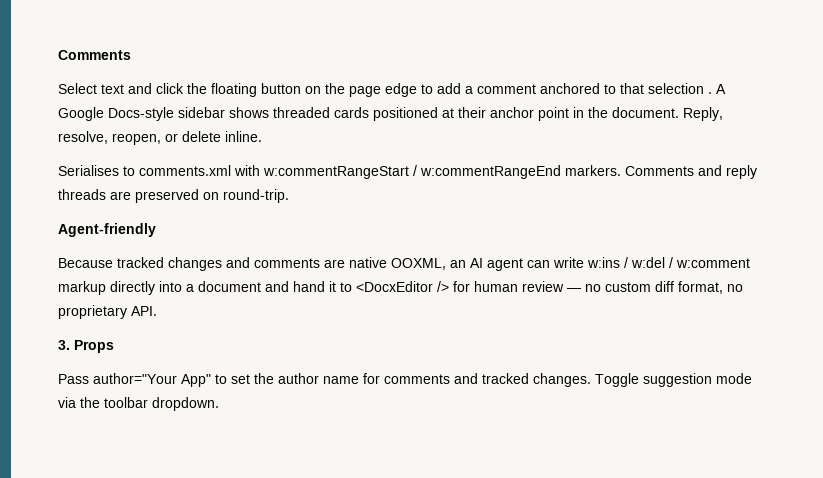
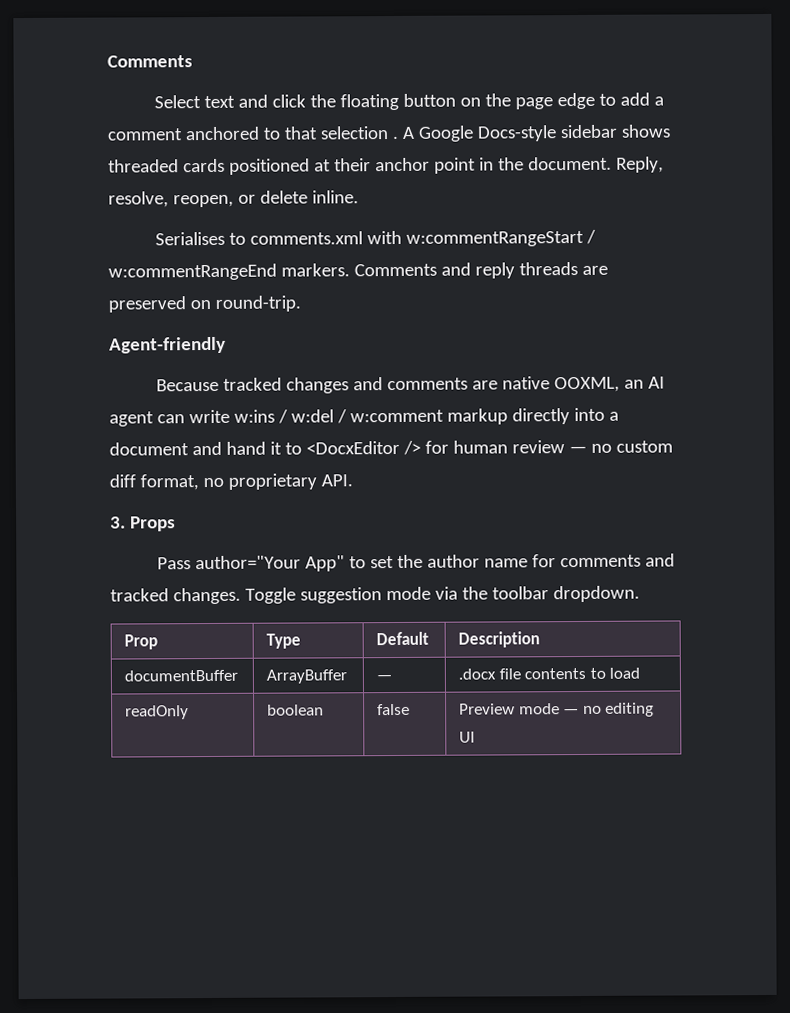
(219, 404) none -> [124,634,159,650] [266,633,302,649] [376,631,430,646] [458,631,541,648] [124,669,239,682] [266,669,348,684] [376,675,393,681] [458,667,641,680] [125,705,190,720] [267,704,325,716] [377,703,411,716] [459,702,655,717] [459,731,476,743] // Prop | Type | Default | Description // documentBuffer | ArrayBuffer | — | .docx file contents to load // readOnly | boolean | false | Preview mode — no editing UI

